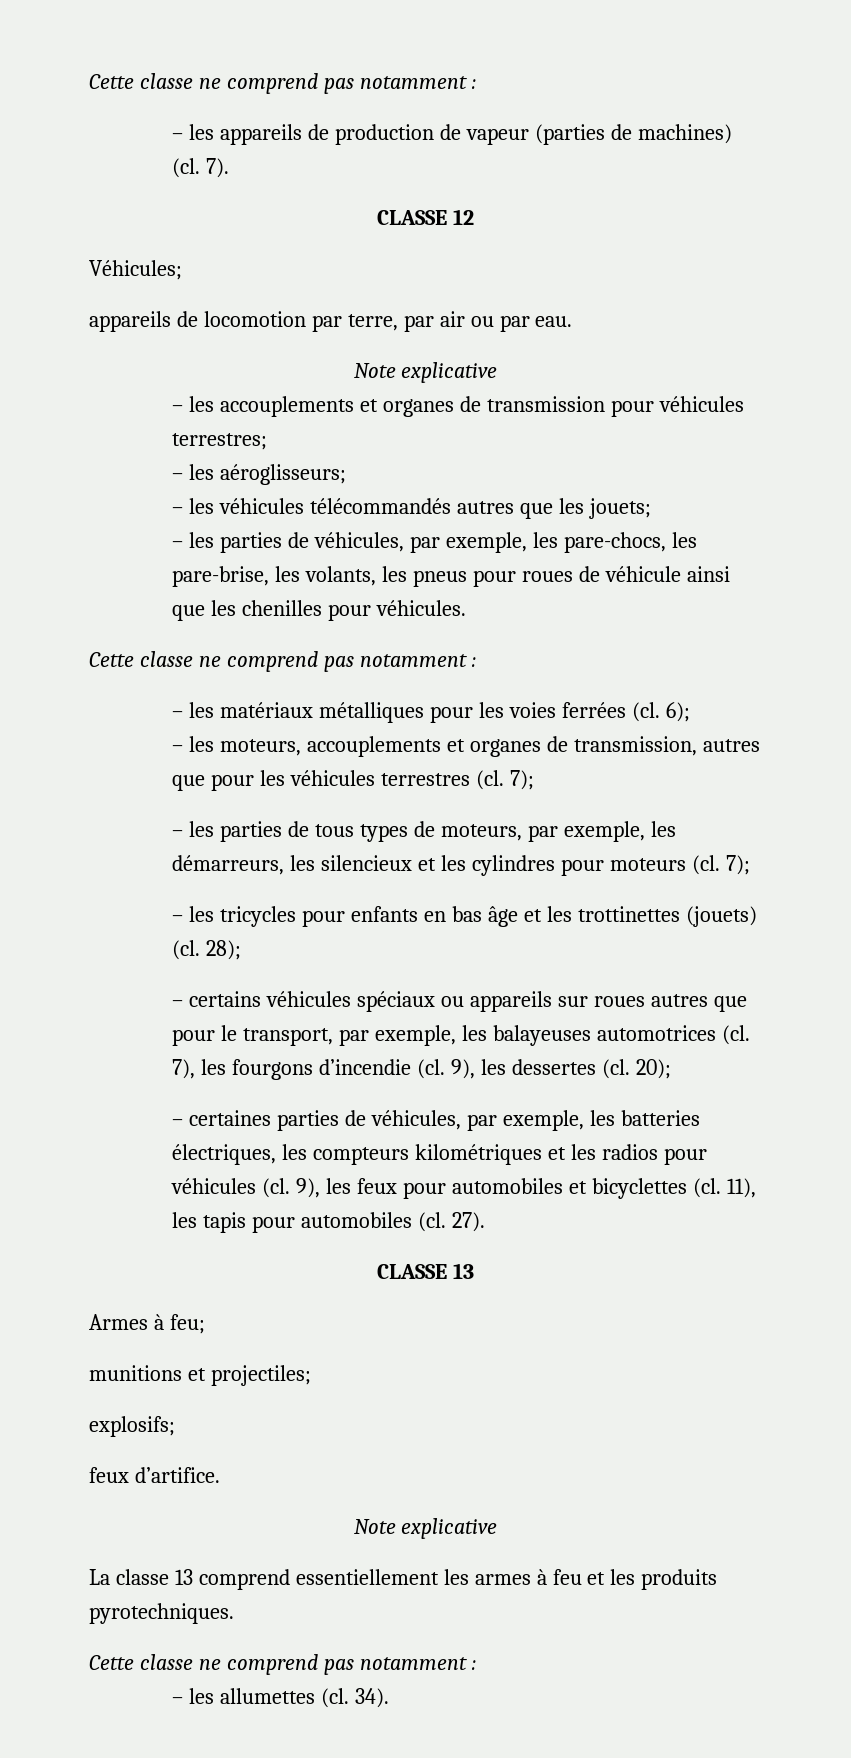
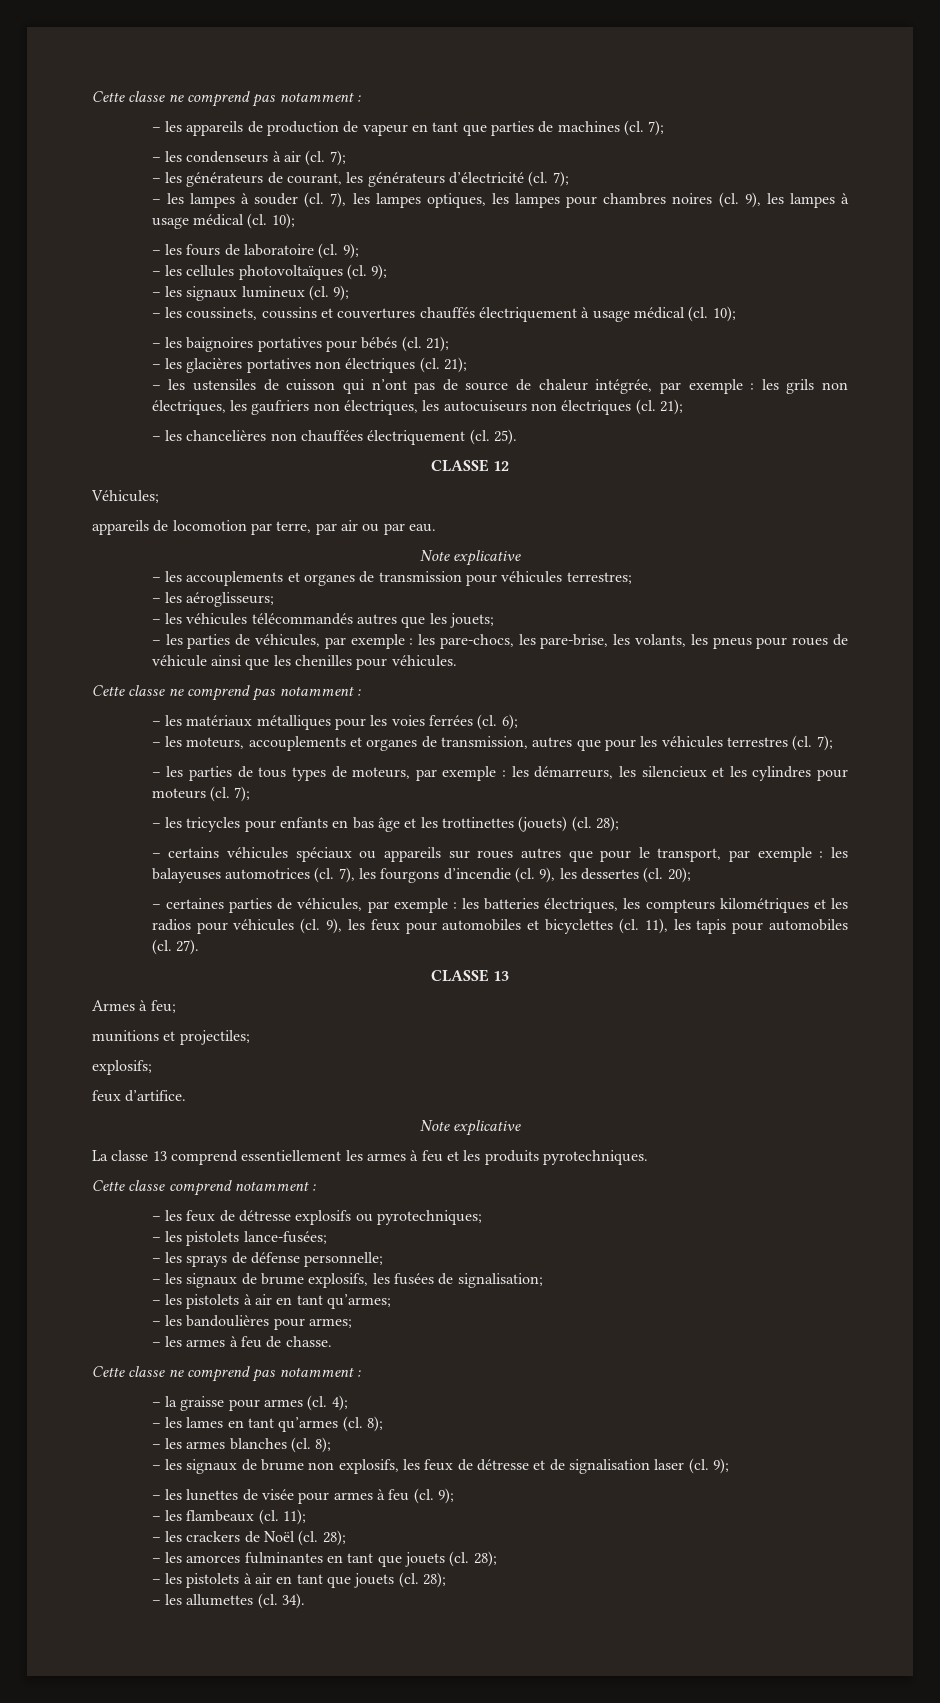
[535,124,732,145] [172,158,230,178] (parties de machines) (cl. 7). -> [412,120,665,136] [151,150,346,166] [151,171,569,187] [151,192,849,208] [151,213,295,229] [151,243,359,259] [151,264,388,280] [151,285,350,301] [151,306,736,322] [151,336,450,352] [151,357,468,373] [151,379,849,394] [151,399,683,415] [151,429,518,445] en tant que parties de machines (cl. 7); // – les condenseurs à air (cl. 7); // – les générateurs de courant, les générateurs d’électricité (cl. 7); // – les lampes à souder (cl. 7), les lampes optiques, les lampes pour chambres noires (cl. 9), les lampes à usage médical (cl. 10); // – les fours de laboratoire (cl. 9); // – les cellules photovoltaïques (cl. 9); // – les signaux lumineux (cl. 9); // – les coussinets, coussins et couvertures chauffés électriquement à usage médical (cl. 10); // – les baignoires portatives pour bébés (cl. 21); // – les glacières portatives non électriques (cl. 21); // – les ustensiles de cuisson qui n’ont pas de source de chaleur intégrée, par exemple : les grils non électriques, les gaufriers non électriques, les autocuiseurs non électriques (cl. 21); // – les chancelières non chauffées électriquement (cl. 25).
[446,532,528,553] exemple, -> [350,634,414,649] exemple :
[563,821,645,842] exemple, -> [442,766,507,781] exemple :
[375,1025,457,1046] exemple, -> [757,847,824,862] exemple :
[503,1110,585,1131] exemple, -> [393,898,457,913] exemple :
[89,1654,476,1675] // Cette classe ne comprend pas notamment : -> [92,1180,317,1196] [151,1210,483,1225] [151,1231,327,1246] [151,1252,384,1267] [151,1273,543,1288] [151,1294,392,1309] [151,1315,353,1330] [151,1336,332,1348] [92,1366,361,1382] [151,1395,348,1411] [151,1416,384,1432] [151,1437,332,1453] [151,1458,729,1474] [151,1488,454,1504] [151,1509,307,1525] [151,1530,346,1546] [151,1551,497,1567] [151,1572,446,1588] // Cette classe comprend notamment : // – les feux de détresse explosifs ou pyrotechniques; // – les pistolets lance-fusées; // – les sprays de défense personnelle; // – les signaux de brume explosifs, les fusées de signalisation; // – les pistolets à air en tant qu’armes; // – les bandoulières pour armes; // – les armes à feu de chasse. // Cette classe ne comprend pas notamment : // – la graisse pour armes (cl. 4); // – les lames en tant qu’armes (cl. 8); // – les armes blanches (cl. 8); // – les signaux de brume non explosifs, les feux de détresse et de signalisation laser (cl. 9); // – les lunettes de visée pour armes à feu (cl. 9); // – les flambeaux (cl. 11); // – les crackers de Noël (cl. 28); // – les amorces fulminantes en tant que jouets (cl. 28); // – les pistolets à air en tant que jouets (cl. 28);

